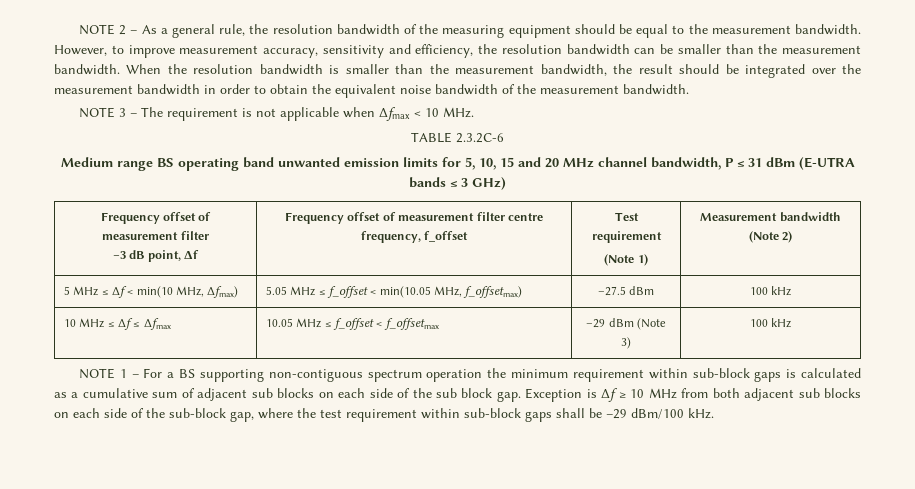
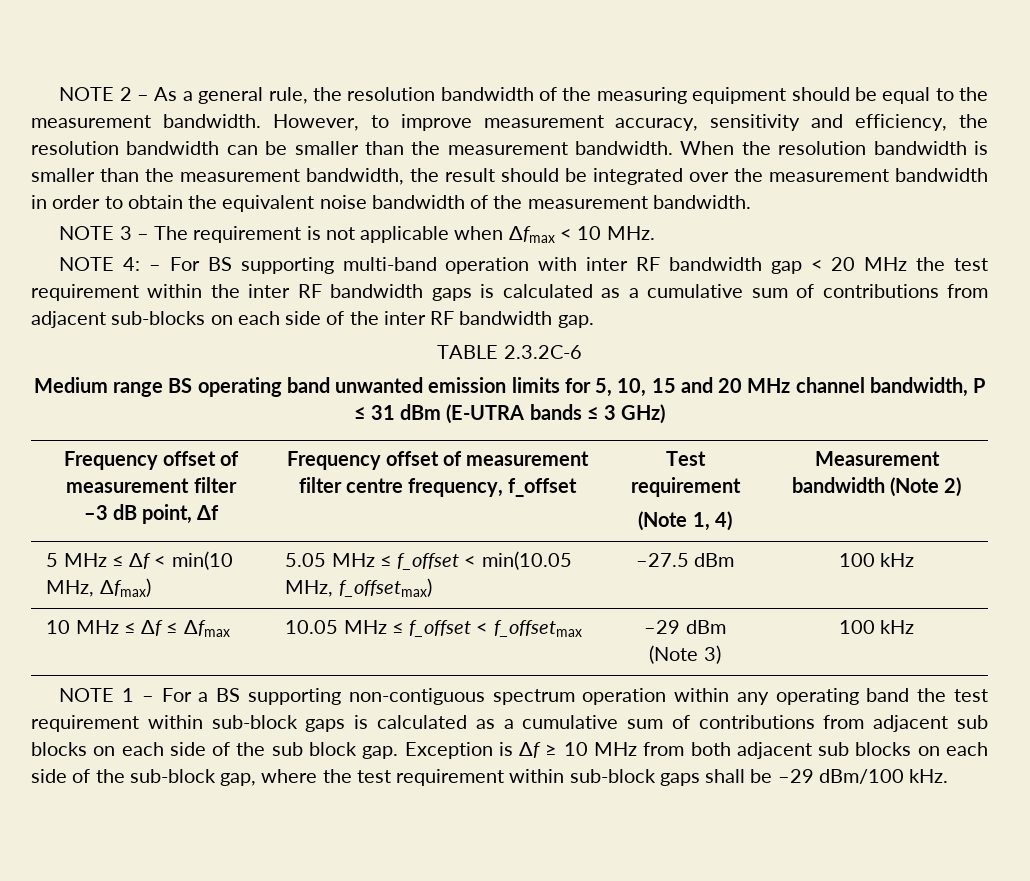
(474, 112) none -> [59,257,989,274] [31,284,988,301] [31,311,594,328] // NOTE 4: – For BS supporting multi-band operation with inter RF bandwidth gap < 20 MHz the test requirement within the inter RF bandwidth gaps is calculated as a cumulative sum of contributions from adjacent sub-blocks on each side of the inter RF bandwidth gap.
[637,254,648,266] 1) -> [692,511,732,531] 1, 4)
[487,368,569,378] the minimum -> [674,688,989,705] within any operating band the test
(195, 393) none -> [698,715,865,729] contributions from

